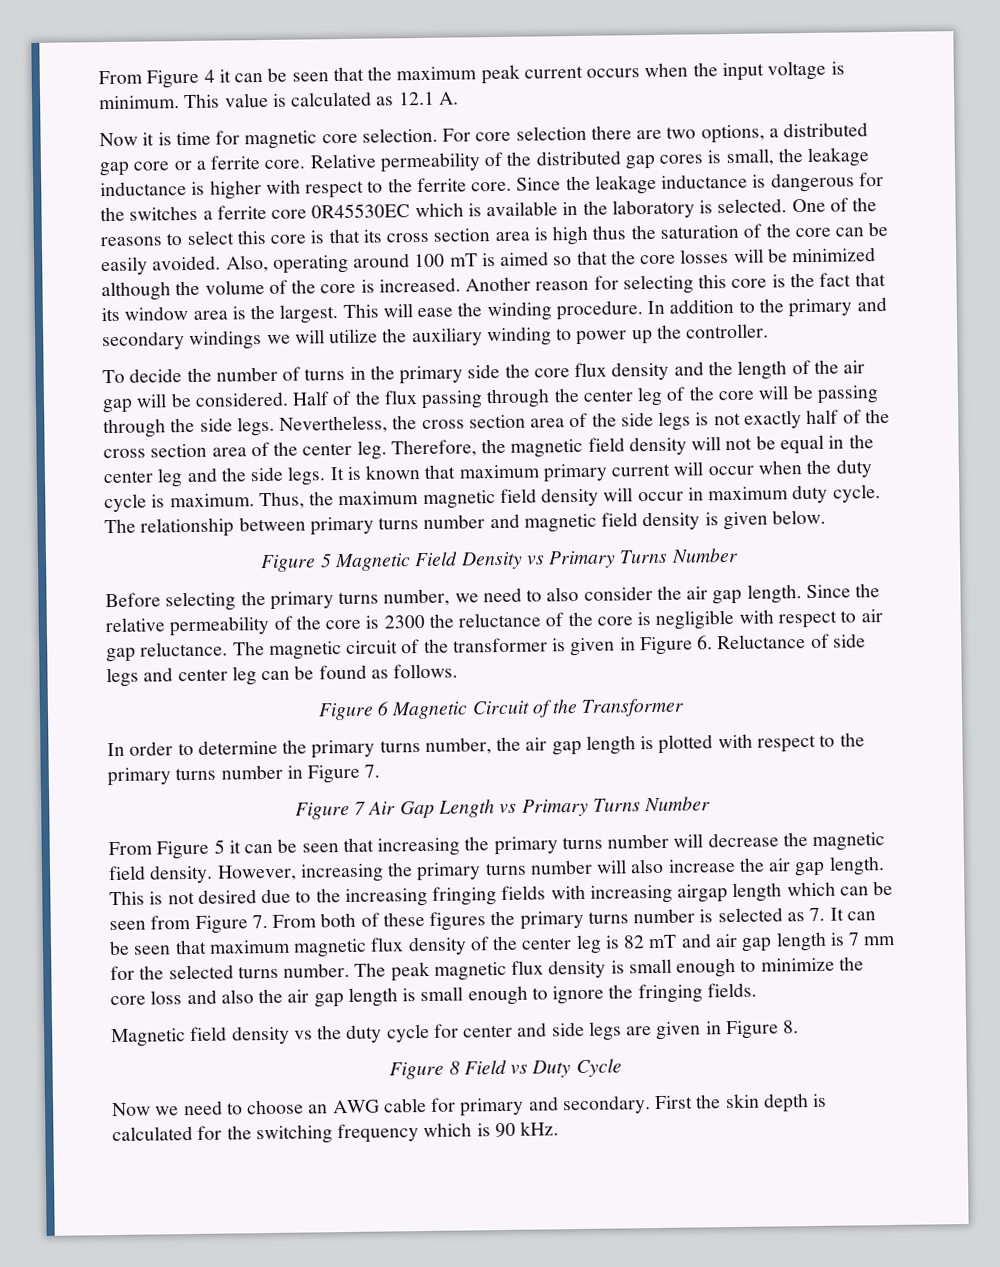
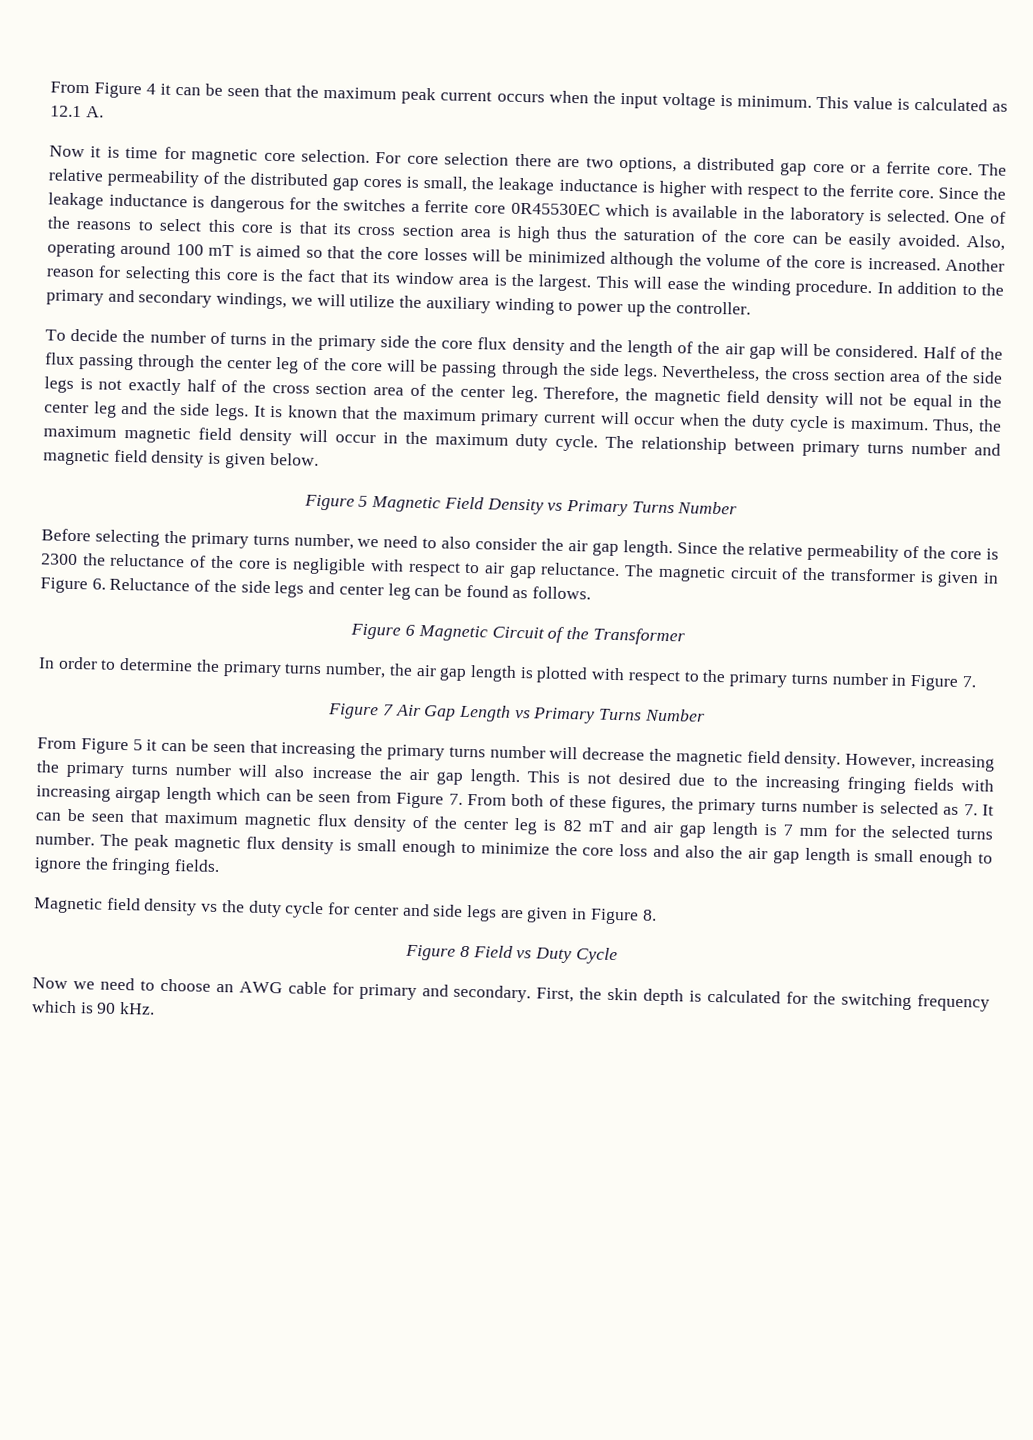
[309,153,376,169] Relative -> [977,163,1007,176] [48,168,104,182] The relative
[189,330,263,350] windings -> [216,291,288,310] windings,
(456, 471) none -> [375,407,399,420] the
(704, 494) none -> [404,431,428,445] the
(830, 640) none -> [213,579,237,593] the
[429,911,487,931] figures -> [611,795,667,814] figures,
[654,1095,694,1110] First -> [536,987,575,1003] First,

